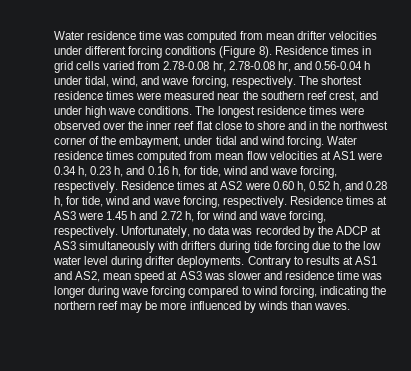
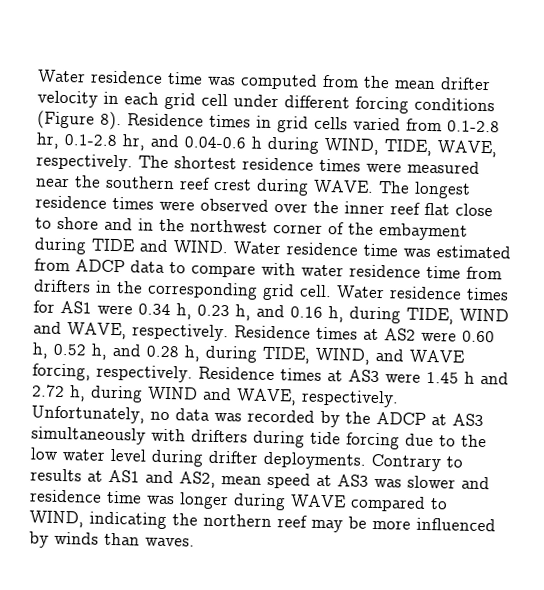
(263, 35) none -> [363,75,390,89] the
[328,31,377,40] velocities -> [37,90,228,110] velocity in each grid cell
[163,61,371,72] [54,76,229,88] 2.78-0.08 hr, 2.78-0.08 hr, and 0.56-0.04 h under tidal, wind, and wave forcing, -> [447,120,500,133] [36,132,497,158] 0.1-2.8 hr, 0.1-2.8 hr, and 0.04-0.6 h during WIND, TIDE, WAVE,
[328,91,378,102] [54,106,193,118] crest, and under high wave conditions. -> [213,178,374,196] crest during WAVE.
[119,136,357,148] [54,151,331,163] embayment, under tidal and wind forcing. Water residence times computed from mean flow velocities at -> [379,223,468,241] [34,237,511,259] [34,258,502,280] [34,279,509,301] [33,300,55,313] embayment during TIDE and WIND. Water residence time was estimated from ADCP data to compare with water residence time from drifters in the corresponding grid cell. Water residence times for
[183,166,338,178] for tide, wind and wave forcing, -> [349,306,509,325] [33,321,127,340] during TIDE, WIND and WAVE,
[66,196,180,207] for tide, wind and wave -> [205,345,464,365] during TIDE, WIND, and WAVE
[196,211,327,223] for wind and wave forcing, -> [90,385,297,406] during WIND and WAVE,
[121,286,317,298] wave forcing compared to wind forcing, -> [290,494,448,512] [29,510,84,528] WAVE compared to WIND,

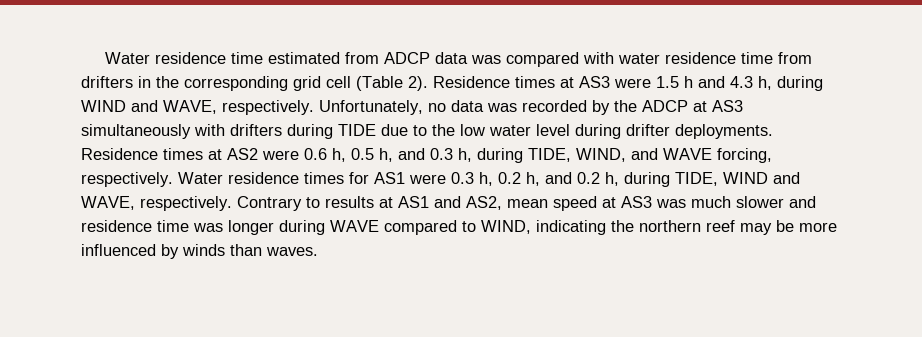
[38,69,491,91] [37,90,495,114] [37,110,500,133] [36,132,497,158] [36,153,480,174] [36,175,471,199] [35,195,493,217] [35,216,468,241] [34,237,431,258] Water residence time was computed from the mean drifter velocity in each grid cell under different forcing conditions (Figure 8). Residence times in grid cells varied from 0.1-2.8 hr, 0.1-2.8 hr, and 0.04-0.6 h during WIND, TIDE, WAVE, respectively. The shortest residence times were measured near the southern reef crest during WAVE. The longest residence times were observed over the inner reef flat close to shore and in the northwest corner of the embayment during TIDE and WIND. Water residence time was -> [104,52,263,64] Water residence time
[169,262,256,278] to compare -> [470,52,579,67] was compared
[299,284,509,301] [33,300,509,325] [33,321,495,343] [32,342,464,365] [32,363,193,383] cell. Water residence times for AS1 were 0.34 h, 0.23 h, and 0.16 h, during TIDE, WIND and WAVE, respectively. Residence times at AS2 were 0.60 h, 0.52 h, and 0.28 h, during TIDE, WIND, and WAVE forcing, respectively. -> [326,76,428,91] cell (Table 2).
[426,371,459,384] 1.45 -> [656,76,679,88] 1.5
[32,384,65,398] 2.72 -> [730,76,753,88] 4.3
[310,431,400,450] tide forcing -> [338,124,376,136] TIDE
(366, 460) none -> [81,148,772,163] [81,172,800,187] [81,196,232,211] Residence times at AS2 were 0.6 h, 0.5 h, and 0.3 h, during TIDE, WIND, and WAVE forcing, respectively. Water residence times for AS1 were 0.3 h, 0.2 h, and 0.2 h, during TIDE, WIND and WAVE, respectively.
(402, 483) none -> [691,196,731,208] much

